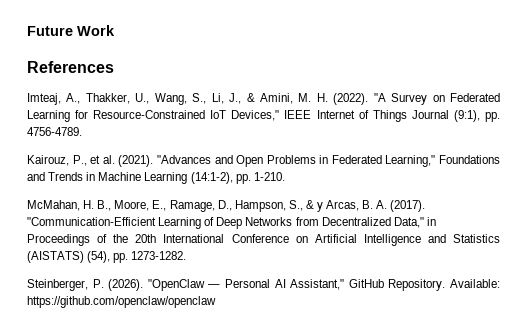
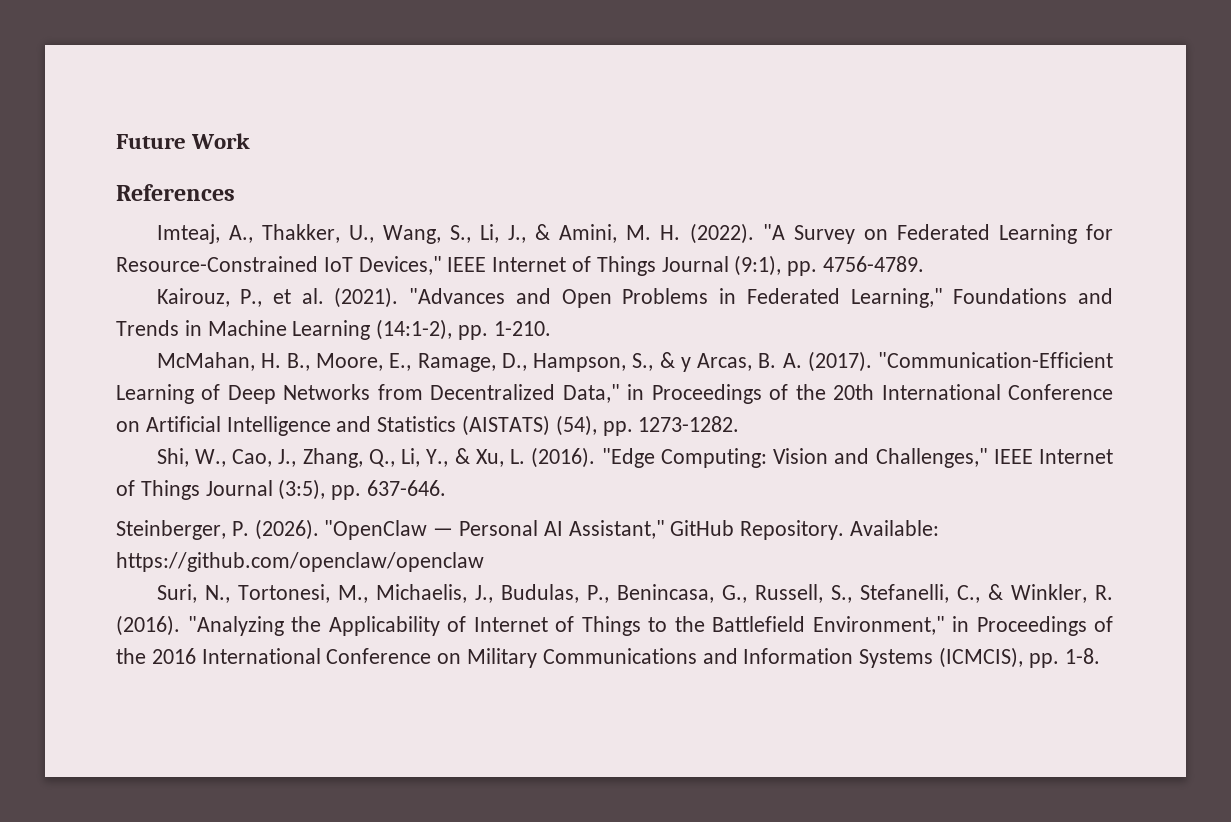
(187, 255) none -> [156,447,1114,468] [116,479,447,500] // Shi, W., Cao, J., Zhang, Q., Li, Y., & Xu, L. (2016). "Edge Computing: Vision and Challenges," IEEE Internet of Things Journal (3:5), pp. 637-646.
(216, 302) none -> [156,584,1114,603] [116,615,1113,636] [116,647,1100,668] // Suri, N., Tortonesi, M., Michaelis, J., Budulas, P., Benincasa, G., Russell, S., Stefanelli, C., & Winkler, R. (2016). "Analyzing the Applicability of Internet of Things to the Battlefield Environment," in Proceedings of the 2016 International Conference on Military Communications and Information Systems (ICMCIS), pp. 1-8.

